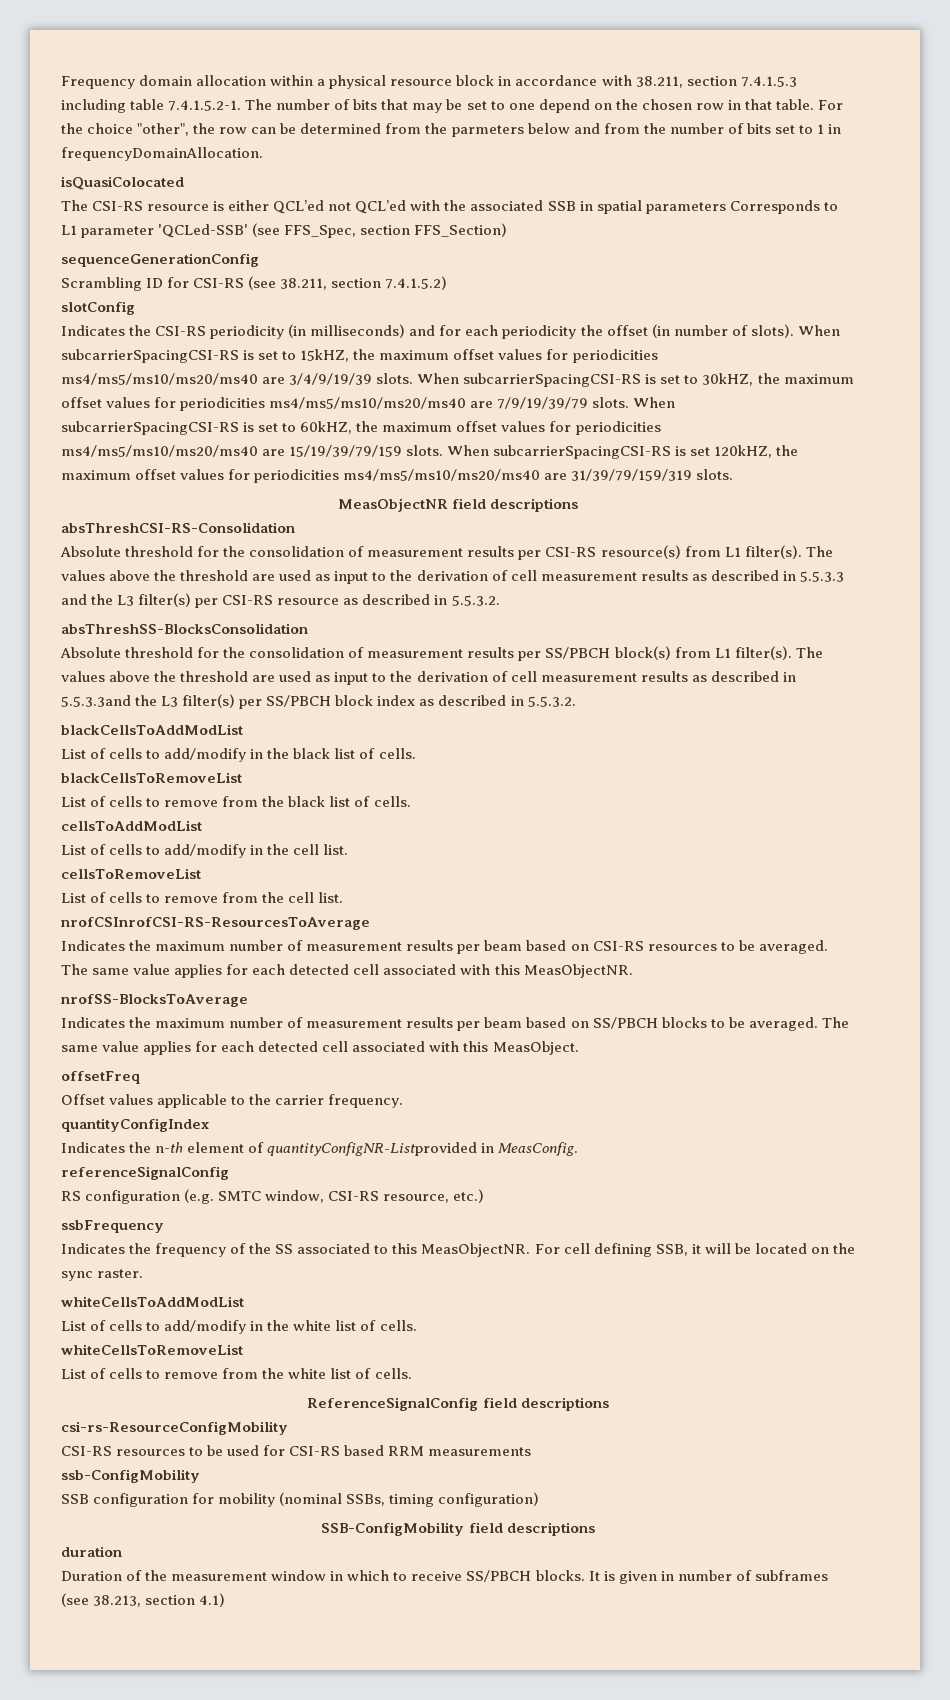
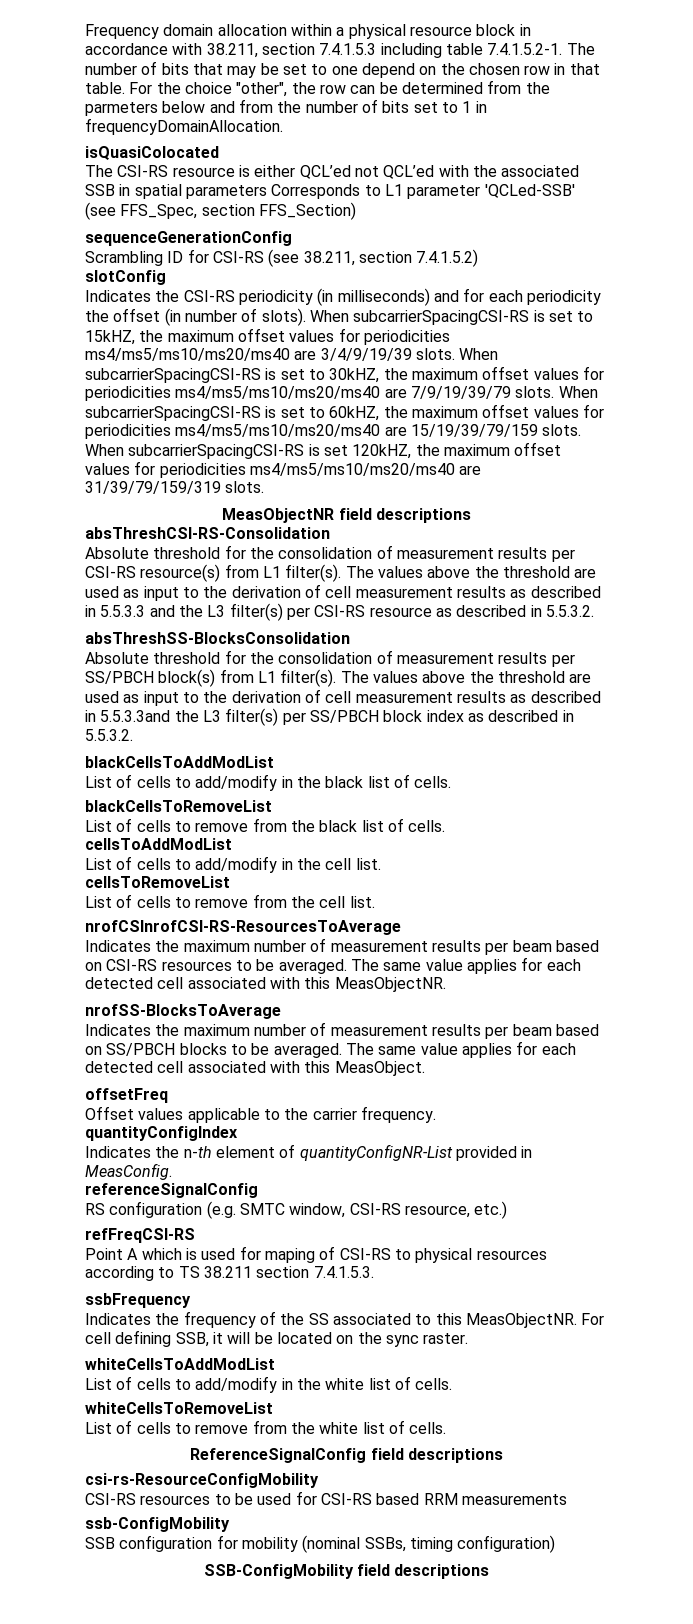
[267,1142,478,1156] quantityConfigNR-Listprovided -> [299,1144,517,1161] quantityConfigNR-List provided
(485, 1196) none -> [85,1228,195,1243] [85,1246,547,1263] [85,1266,374,1281] // refFreqCSI-RS // Point A which is used for maping of CSI-RS to physical resources according to TS 38.211 section 7.4.1.5.3.
[61,1546,122,1557] [61,1570,828,1584] [61,1593,226,1607] // duration // Duration of the measurement window in which to receive SS/PBCH blocks. It is given in number of subframes (see 38.213, section 4.1) -> (490, 1571) none

